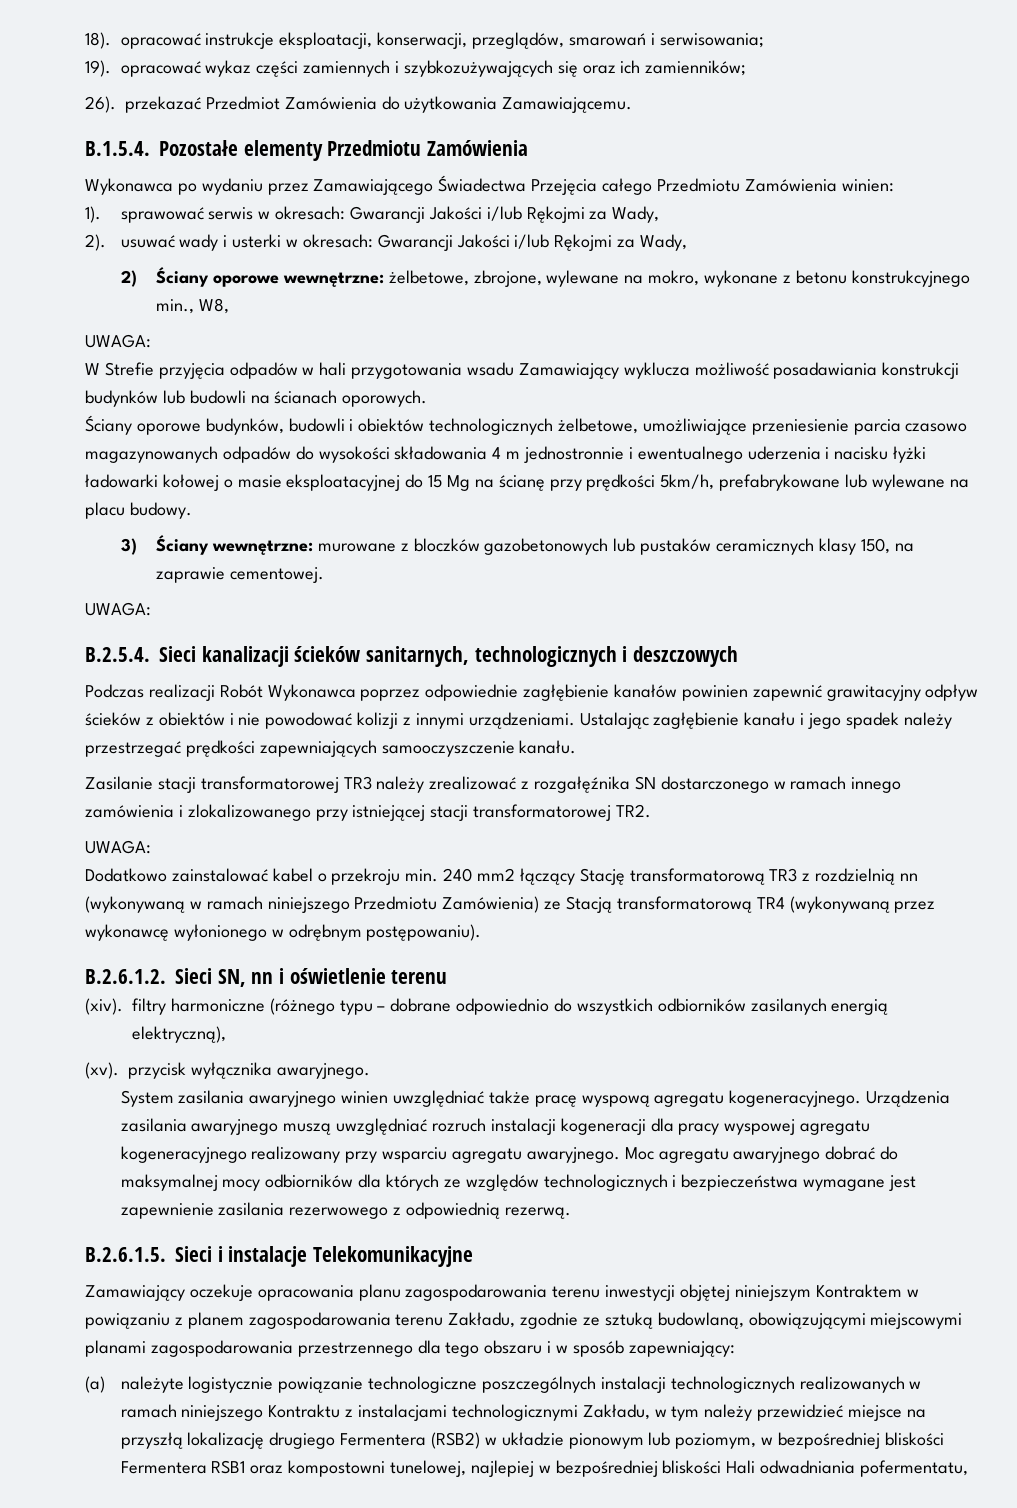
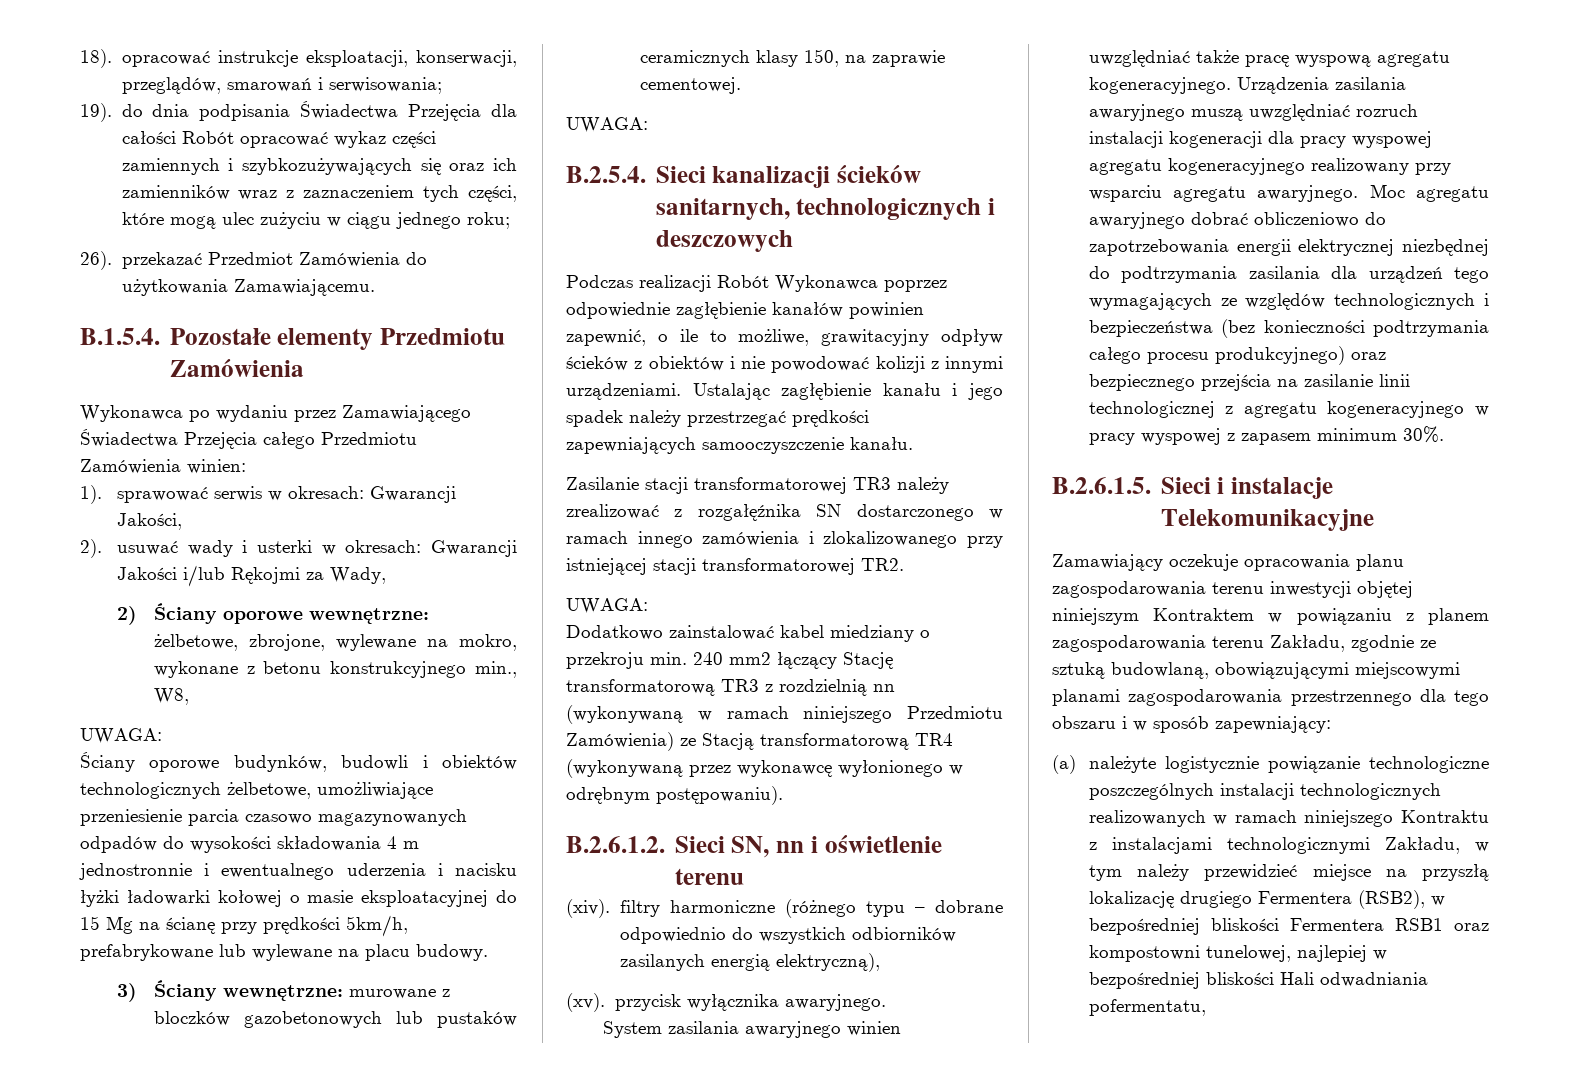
(111, 68) none -> [121,101,517,121] [121,131,234,144] do dnia podpisania Świadectwa Przejęcia dla całości Robót
[645,60,747,76] zamienników; -> [121,185,517,202] [121,212,510,229] zamienników wraz z zaznaczeniem tych części, które mogą ulec zużyciu w ciągu jednego roku;
[428,206,660,223] Jakości i/lub Rękojmi za Wady, -> [116,513,182,530] Jakości,
[85,362,960,379] [85,390,428,407] // W Strefie przyjęcia odpadów w hali przygotowania wsadu Zamawiający wyklucza możliwość posadawiania konstrukcji budynków lub budowli na ścianach oporowych. -> (162, 736) none
[752,685,822,701] zapewnić -> [566,329,810,346] zapewnić, o ile to możliwe,
(313, 875) none -> [830,625,914,642] miedziany
[880,1146,899,1160] [120,1174,440,1191] do maksymalnej mocy odbiorników dla których -> [1253,212,1386,227] [1088,239,1489,256] [1088,266,1489,283] [1088,293,1212,310] obliczeniowo do zapotrzebowania energii elektrycznej niezbędnej do podtrzymania zasilania dla urządzeń tego wymagających
[803,1175,917,1191] [120,1202,571,1219] wymagane jest zapewnienie zasilania rezerwowego z odpowiednią rezerwą. -> [1221,319,1489,338] [1088,346,1386,365] [1088,374,1410,391] [1088,401,1489,418] [1088,426,1444,445] (bez konieczności podtrzymania całego procesu produkcyjnego) oraz bezpiecznego przejścia na zasilanie linii technologicznej z agregatu kogeneracyjnego w pracy wyspowej z zapasem minimum 30%.
[431,1432,757,1449] (RSB2) w układzie pionowym lub poziomym, -> [1357,890,1425,909] (RSB2),

